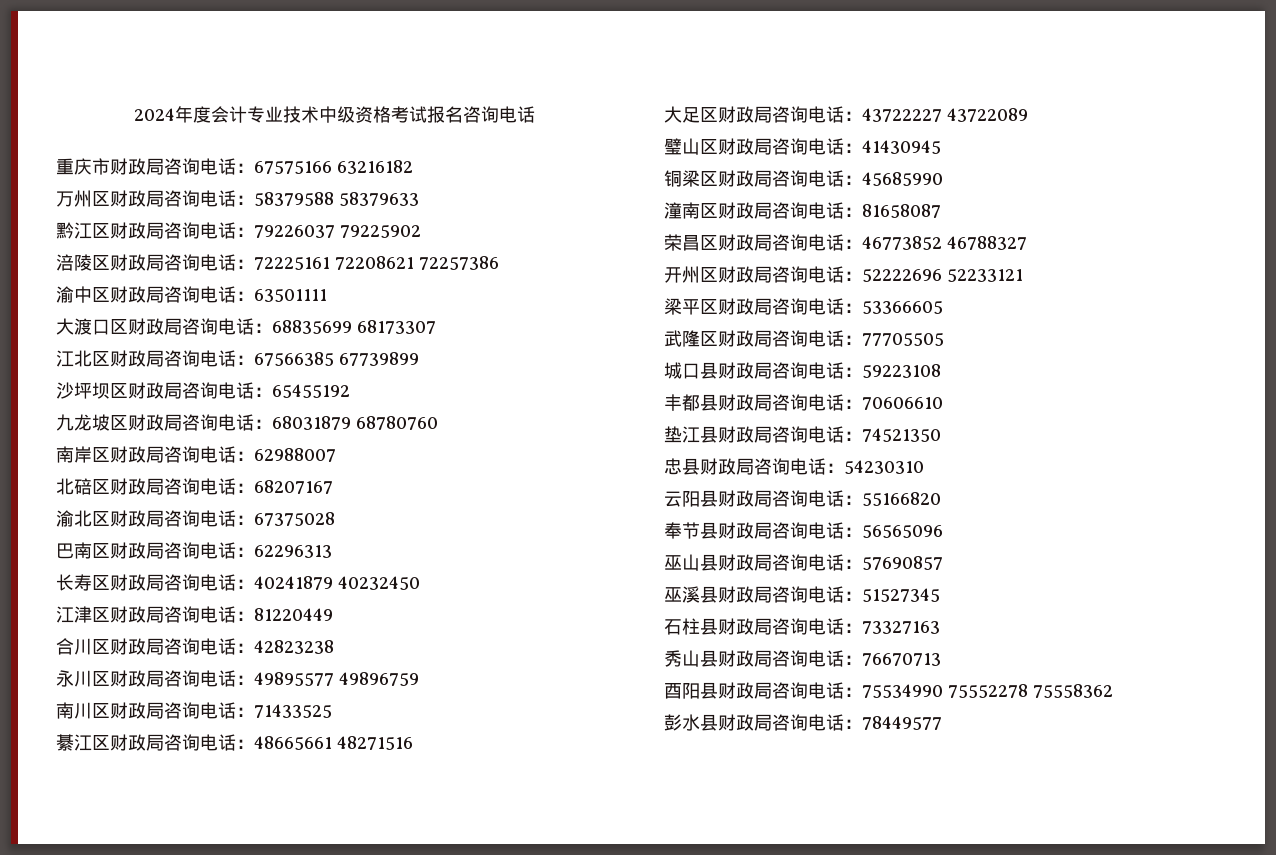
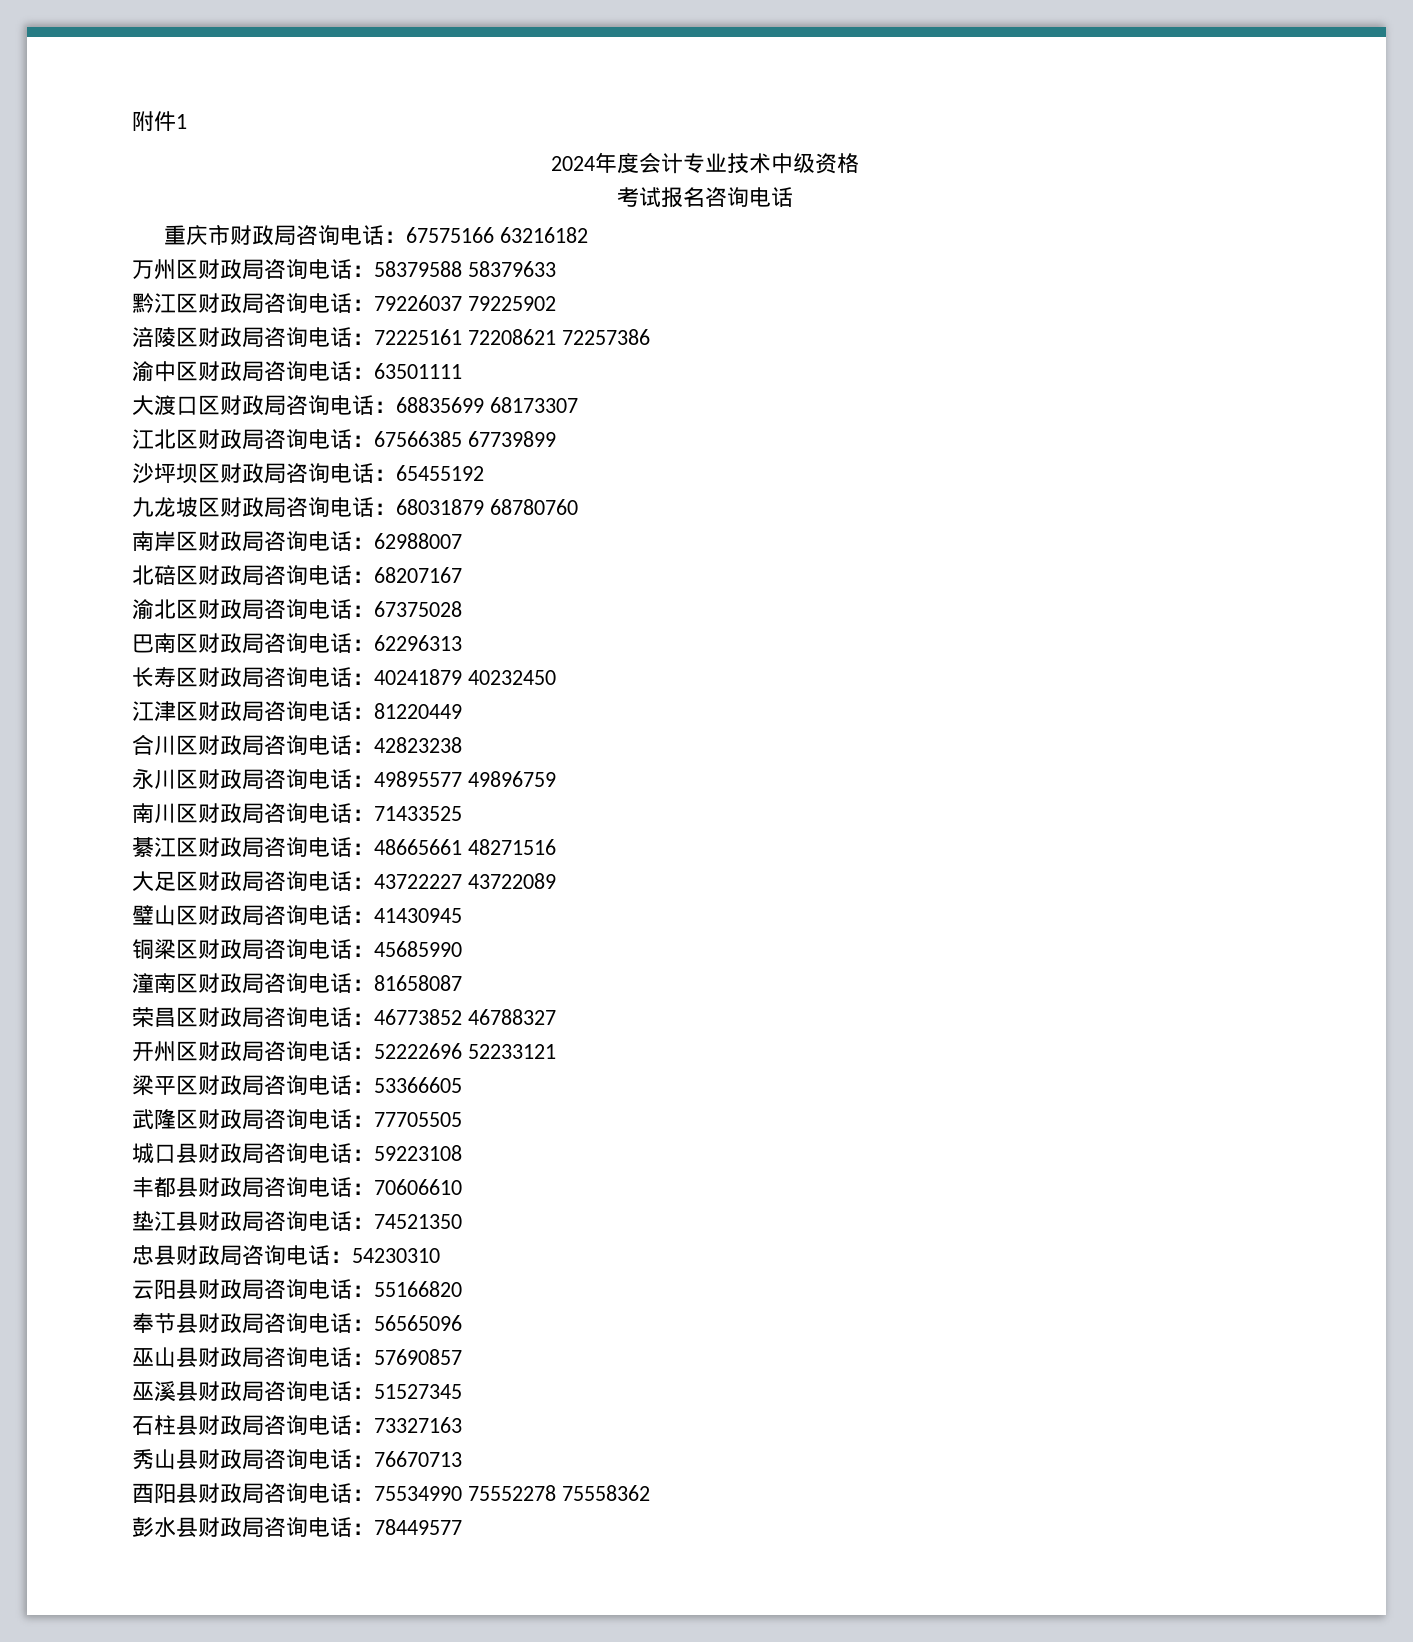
(133, 114) none -> [132,111,187,131] 附件1 //
(391, 114) none -> (859, 163) //

